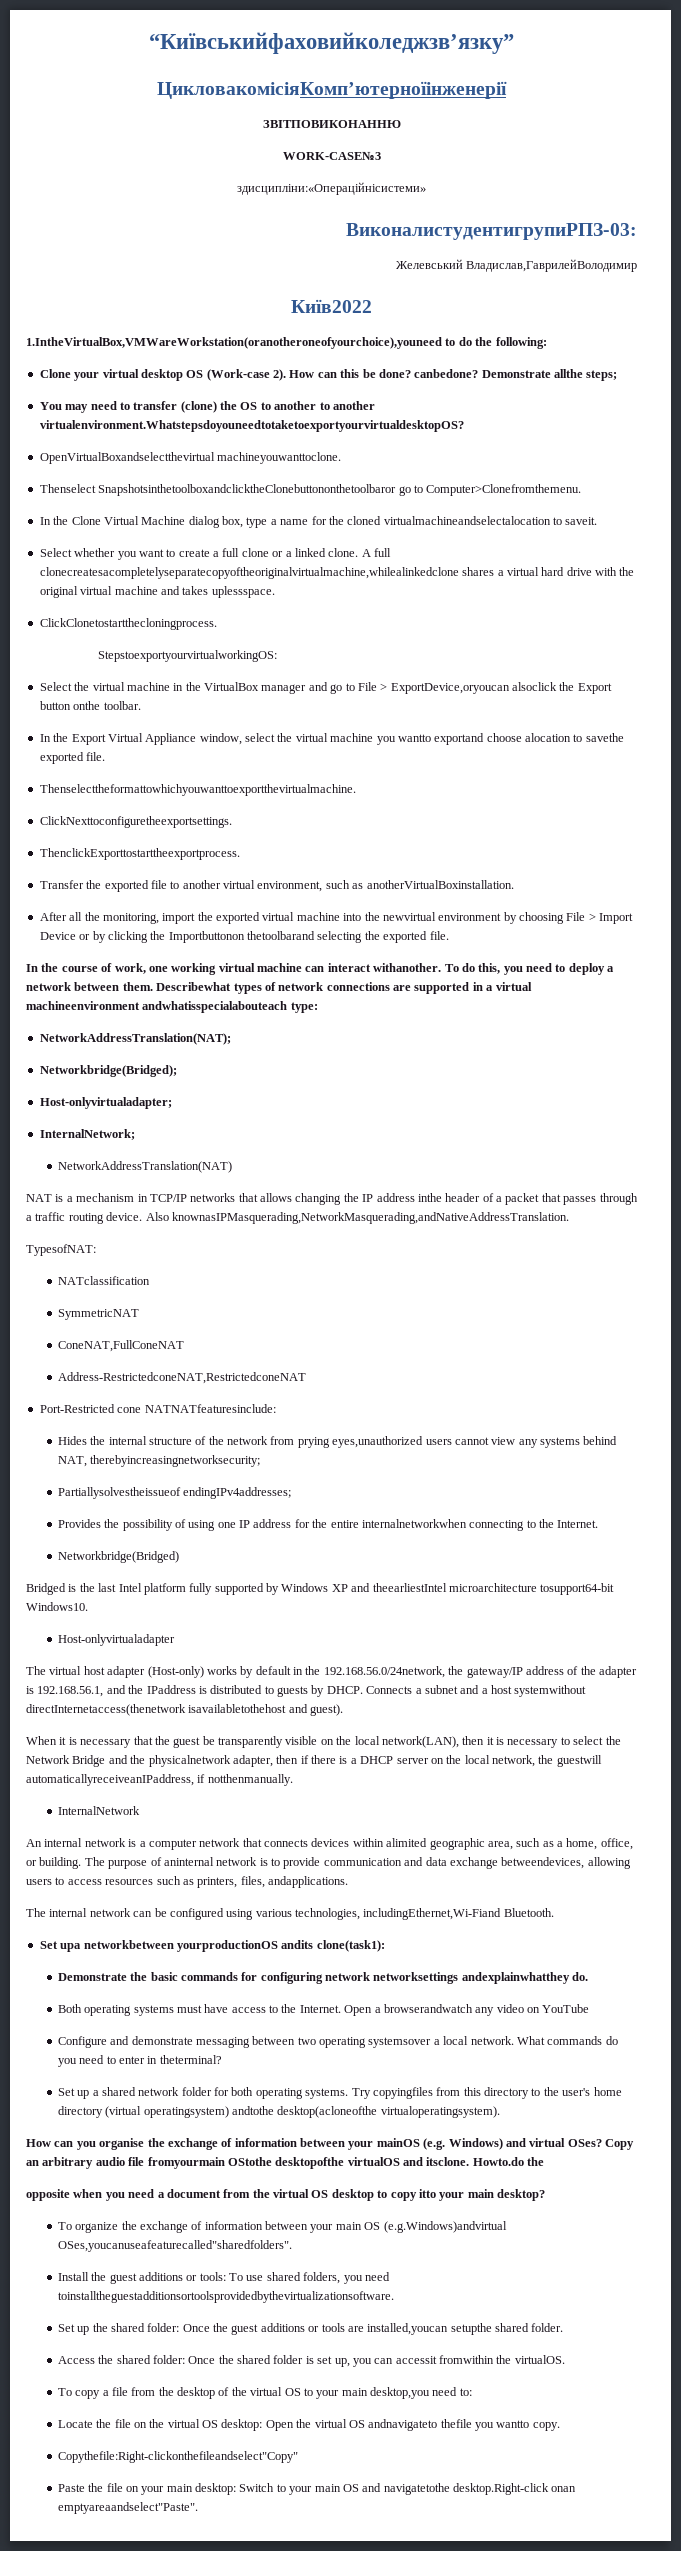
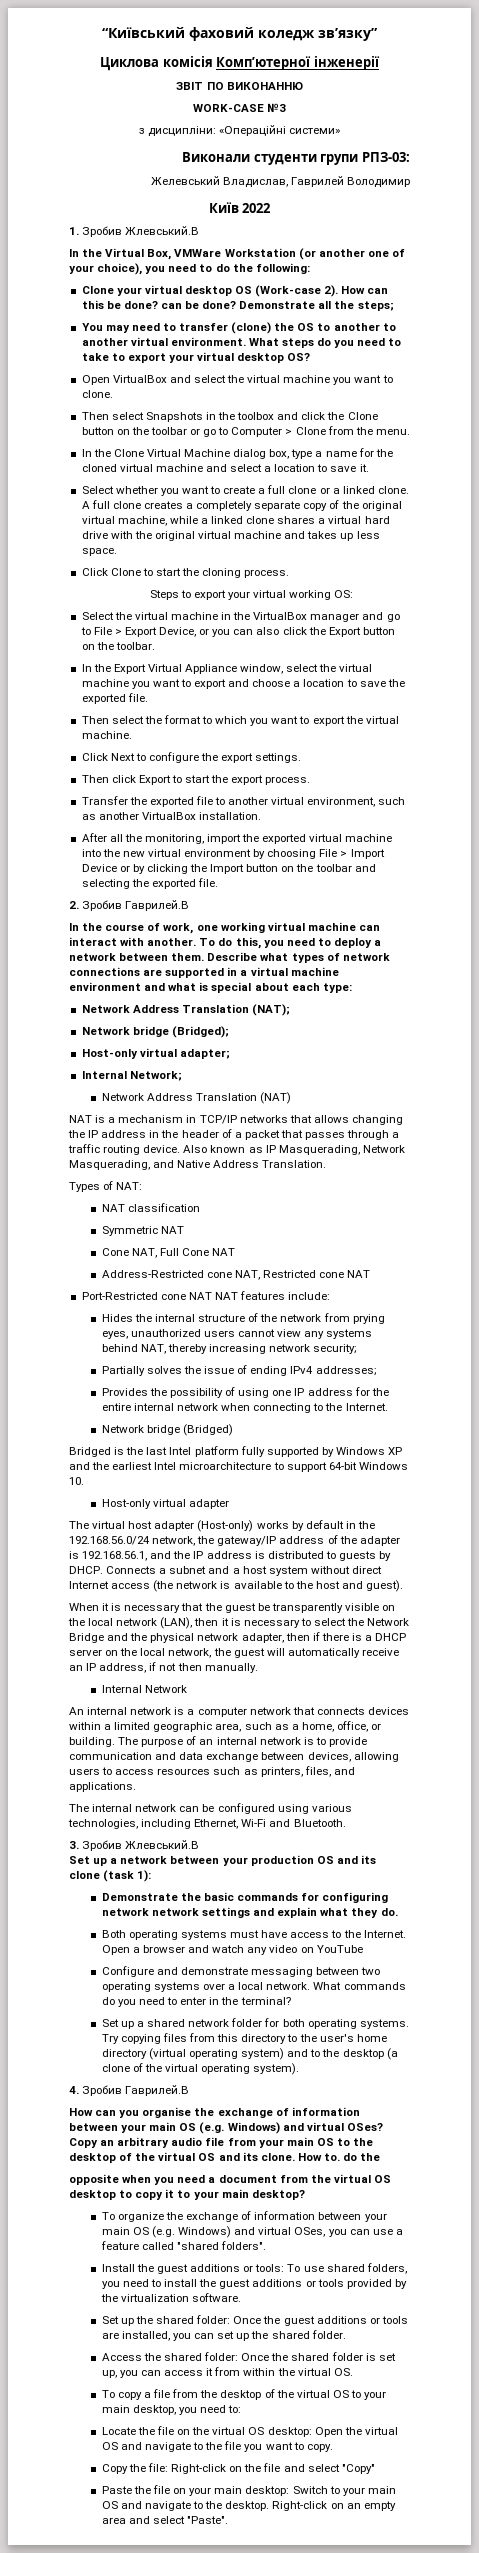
[149,32,514,54] [157,81,507,99] [262,120,401,128] [282,151,381,160] [237,182,426,195] [346,223,637,240] [395,259,637,272] [291,299,372,313] [26,337,442,349] “Київськийфаховийколеджзв’язку” // ЦикловакомісіяКомп’ютерноїінженерії // ЗВІТПОВИКОНАННЮ // WORK-CASE№3 // здисципліни:«Операційнісистеми» // ВиконалистудентигрупиРПЗ-03: // Желевський Владислав,ГаврилейВолодимир // Київ2022 // 1.IntheVirtualBox,VMWareWorkstation(oranotheroneofyourchoice),youneed -> [102,27,378,41] [100,56,380,71] [176,82,303,90] [192,103,287,112] [138,125,341,137] [182,152,410,165] [150,176,410,188] [208,202,271,213] [69,226,200,237] [69,248,405,260] [69,263,197,275] “Київський фаховий коледж зв’язку” // Циклова комісія Комп’ютерної інженерії // ЗВІТ ПО ВИКОНАННЮ // WORK-CASE №3 // з дисципліни: «Операційні системи» // Виконали студенти групи РПЗ-03: // Желевський Владислав, Гаврилей Володимир // Київ 2022 // 1. Зробив Жлевський.В // In the Virtual Box, VMWare Workstation (or another one of your choice), you need
[414,369,583,378] canbedone? Demonstrate allthe -> [160,301,355,309] can be done? Demonstrate all the
[39,420,464,432] [39,452,342,464] [39,484,582,496] virtualenvironment.WhatstepsdoyouneedtotaketoexportyourvirtualdesktopOS? // OpenVirtualBoxandselectthevirtual machineyouwanttoclone. // Thenselect SnapshotsinthetoolboxandclicktheClonebuttononthetoolbaror go to Computer>Clonefromthemenu. -> [130,337,402,348] [81,352,311,363] [81,375,393,385] [81,390,113,398] [81,412,378,422] [81,426,410,437] virtual environment. What steps do you need to take to export your virtual desktop OS? // Open VirtualBox and select the virtual machine you want to clone. // Then select Snapshots in the toolbox and click the Clone button on the toolbar or go to Computer > Clone from the menu.
[383,516,598,525] virtualmachineandselectalocation to saveit. -> [119,464,369,472] virtual machine and select a location to save it.
[39,567,459,579] clonecreatesacompletelyseparatecopyoftheoriginalvirtualmachine,whilealinkedclone -> [112,500,402,511] [81,516,275,526] clone creates a completely separate copy of the original virtual machine, while a linked clone
[211,586,275,598] [39,618,217,630] [98,650,278,662] uplessspace. // ClickClonetostartthecloningprocess. // StepstoexportyourvirtualworkingOS: -> [340,531,380,541] [81,548,117,556] [81,568,290,578] [149,590,354,600] up less space. // Click Clone to start the cloning process. // Steps to export your virtual working OS:
[390,682,557,694] ExportDevice,oryoucan alsoclick -> [124,627,307,637] Export Device, or you can also click
[73,701,101,710] onthe -> [81,642,114,650] on the
[397,733,624,745] [39,752,106,764] [39,784,356,796] [39,816,232,828] [39,848,240,860] wantto exportand choose alocation to savethe exported file. // Thenselecttheformattowhichyouwanttoexportthevirtualmachine. // ClickNexttoconfiguretheexportsettings. // ThenclickExporttostarttheexportprocess. -> [152,679,405,689] [81,693,148,704] [81,715,399,726] [81,731,132,739] [81,752,302,763] [81,775,311,785] want to export and choose a location to save the exported file. // Then select the format to which you want to export the virtual machine. // Click Next to configure the export settings. // Then click Export to start the export process.
[366,880,514,889] anotherVirtualBoxinstallation. -> [98,812,261,820] another VirtualBox installation.
[382,912,436,921] newvirtual -> [122,849,181,857] new virtual
[168,931,315,943] Importbuttonon thetoolbarand -> [210,864,376,874] Import button on the toolbar and
(449, 935) none -> [69,900,190,911] // 2. Зробив Гаврилей.В
[373,963,442,972] withanother. -> [120,937,197,946] with another.
[156,982,232,991] Describewhat -> [207,952,289,961] Describe what
[26,1001,318,1013] [39,1033,231,1045] [39,1065,177,1077] [39,1097,172,1109] [39,1129,135,1140] [57,1161,232,1173] machineenvironment andwhatisspecialabouteach type: // NetworkAddressTranslation(NAT); // Networkbridge(Bridged); // Host-onlyvirtualadapter; // InternalNetwork; // NetworkAddressTranslation(NAT) -> [290,967,339,976] [69,982,352,993] [81,1004,290,1016] [81,1026,229,1038] [81,1048,230,1059] [81,1071,182,1081] [101,1092,292,1104] machine environment and what is special about each type: // Network Address Translation (NAT); // Network bridge (Bridged); // Host-only virtual adapter; // Internal Network; // Network Address Translation (NAT)
[417,1193,442,1202] inthe -> [149,1130,179,1138] in the
[171,1212,569,1224] [26,1244,96,1256] [57,1276,150,1285] [57,1309,139,1320] [57,1340,184,1352] [57,1372,306,1384] [39,1404,276,1413] knownasIPMasquerading,NetworkMasquerading,andNativeAddressTranslation. // TypesofNAT: // NATclassification // SymmetricNAT // ConeNAT,FullConeNAT // Address-RestrictedconeNAT,RestrictedconeNAT // Port-Restricted cone NATNATfeaturesinclude: -> [210,1145,405,1155] [69,1160,327,1170] [69,1181,143,1192] [101,1203,200,1212] [101,1226,184,1236] [101,1248,236,1258] [101,1270,371,1280] [81,1291,331,1300] known as IP Masquerading, Network Masquerading, and Native Address Translation. // Types of NAT: // NAT classification // Symmetric NAT // Cone NAT, Full Cone NAT // Address-Restricted cone NAT, Restricted cone NAT // Port-Restricted cone NAT NAT features include:
[332,1436,424,1448] eyes,unauthorized -> [101,1329,201,1339] eyes, unauthorized
[90,1455,261,1467] [57,1487,292,1499] therebyincreasingnetworksecurity; // Partiallysolvestheissueof endingIPv4addresses; -> [168,1344,358,1354] [101,1365,377,1376] thereby increasing network security; // Partially solves the issue of ending IPv4 addresses;
[361,1519,467,1528] internalnetworkwhen -> [133,1403,251,1411] internal network when
[57,1551,179,1563] Networkbridge(Bridged) -> [101,1424,234,1436] Network bridge (Bridged)
[372,1583,615,1595] [26,1602,88,1611] [57,1634,175,1646] theearliestIntel microarchitecture tosupport64-bit Windows10. // Host-onlyvirtualadapter -> [92,1462,408,1472] [69,1477,84,1485] [101,1499,230,1509] the earliest Intel microarchitecture to support 64-bit Windows 10. // Host-only virtual adapter
[323,1666,445,1678] 192.168.56.0/24network, -> [69,1536,196,1546] 192.168.56.0/24 network,
[146,1685,196,1694] IPaddress -> [193,1551,252,1559] IP address
[514,1685,587,1697] [26,1704,287,1716] systemwithout directInternetaccess(thenetwork isavailabletothehost -> [268,1566,382,1576] [69,1580,340,1592] system without direct Internet access (the network is available to the host
[381,1736,459,1748] network(LAN), -> [116,1617,193,1629] network (LAN),
[148,1755,231,1767] physicalnetwork -> [150,1633,239,1643] physical network
[556,1755,602,1767] [26,1774,293,1786] [57,1806,140,1815] guestwill automaticallyreceiveanIPaddress, if notthenmanually. // InternalNetwork -> [233,1648,399,1658] [69,1662,258,1673] [101,1685,187,1693] guest will automatically receive an IP address, if not then manually. // Internal Network
[386,1838,428,1847] alimited -> [104,1722,151,1730] a limited
[163,1857,214,1866] aninternal -> [199,1737,257,1745] an internal
[501,1857,585,1869] betweendevices, -> [261,1752,351,1762] between devices,
[268,1876,348,1888] andapplications. -> [333,1767,355,1775] [69,1782,136,1792] and applications.
[363,1908,554,1920] [39,1940,385,1952] includingEthernet,Wi-Fiand Bluetooth. // Set upa networkbetween yourproductionOS andits clone(task1): -> [141,1819,346,1829] [69,1840,200,1851] [69,1855,376,1866] [69,1870,152,1882] including Ethernet, Wi-Fi and Bluetooth. // 3. Зробив Жлевський.В // Set up a network between your production OS and its clone (task 1):
[373,1972,570,1984] networksettings andexplainwhatthey -> [151,1907,379,1918] network settings and explain what they
[383,2004,473,2013] browserandwatch -> [143,1945,245,1953] browser and watch
[368,2037,432,2048] systemsover -> [153,1982,226,1992] systems over
[159,2055,222,2064] theterminal? -> [221,1997,291,2005] the terminal?
[372,2087,433,2099] copyingfiles -> [120,2033,188,2044] copying files
[143,2106,500,2118] operatingsystem) andtothe desktop(acloneofthe virtualoperatingsystem). -> [189,2048,398,2060] [101,2063,300,2075] [69,2085,190,2096] operating system) and to the desktop (a clone of the virtual operating system). // 4. Зробив Гаврилей.В
[376,2138,420,2147] mainOS -> [149,2122,197,2131] main OS
[147,2157,524,2169] fromyourmain OStothe desktopofthe virtualOS and itsclone. Howto.do -> [227,2137,374,2148] [69,2152,358,2163] from your main OS to the desktop of the virtual OS and its clone. How to. do
[418,2189,436,2198] itto -> [165,2189,191,2198] it to
[383,2221,507,2233] [57,2240,292,2252] (e.g.Windows)andvirtual OSes,youcanuseafeaturecalled"sharedfolders". -> [152,2226,403,2238] [100,2241,267,2250] (e.g. Windows) and virtual OSes, you can use a feature called "shared folders".
[57,2291,394,2303] toinstalltheguestadditionsortoolsprovidedbythevirtualizationsoftware. -> [151,2279,407,2289] [100,2293,242,2302] to install the guest additions or tools provided by the virtualization software.
[367,2323,492,2335] installed,youcan setupthe -> [121,2331,269,2341] installed, you can set up the
[395,2355,565,2364] accessit fromwithin the virtualOS. -> [164,2367,353,2376] access it from within the virtual OS.
[370,2387,431,2399] desktop,you -> [132,2405,198,2415] desktop, you
[368,2419,560,2431] [57,2451,298,2463] andnavigateto thefile you wantto copy. // Copythefile:Right-clickonthefileandselect"Copy" -> [120,2441,333,2452] [101,2463,375,2474] and navigate to the file you want to copy. // Copy the file: Right-click on the file and select "Copy"
[383,2483,577,2495] [57,2502,198,2514] navigatetothe desktop.Right-click onan emptyareaandselect"Paste". -> [145,2501,396,2511] [101,2516,229,2524] navigate to the desktop. Right-click on an empty area and select "Paste".

